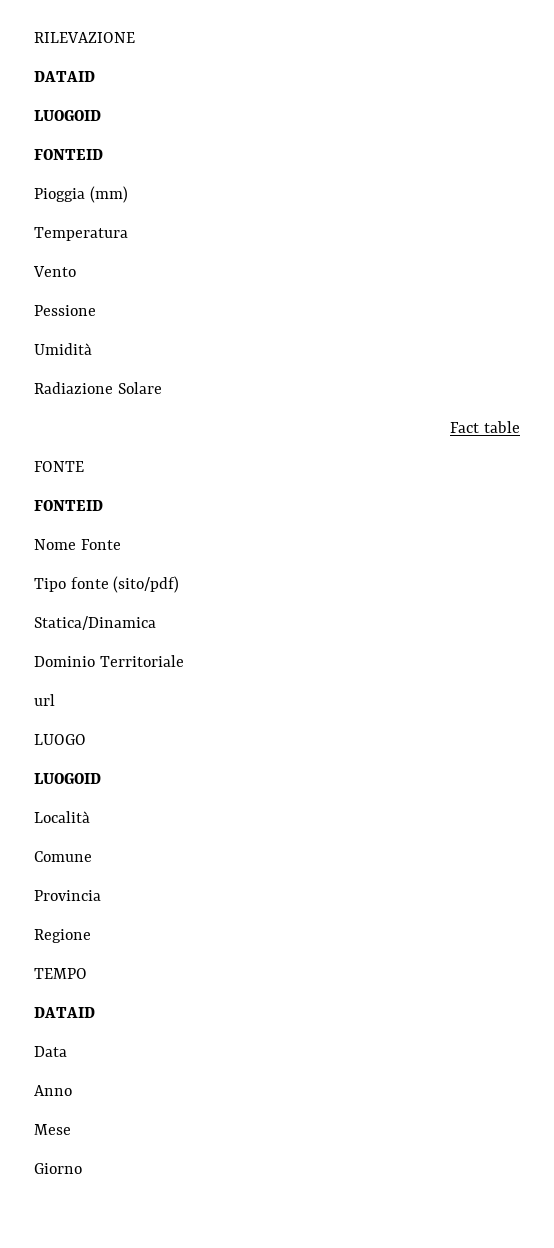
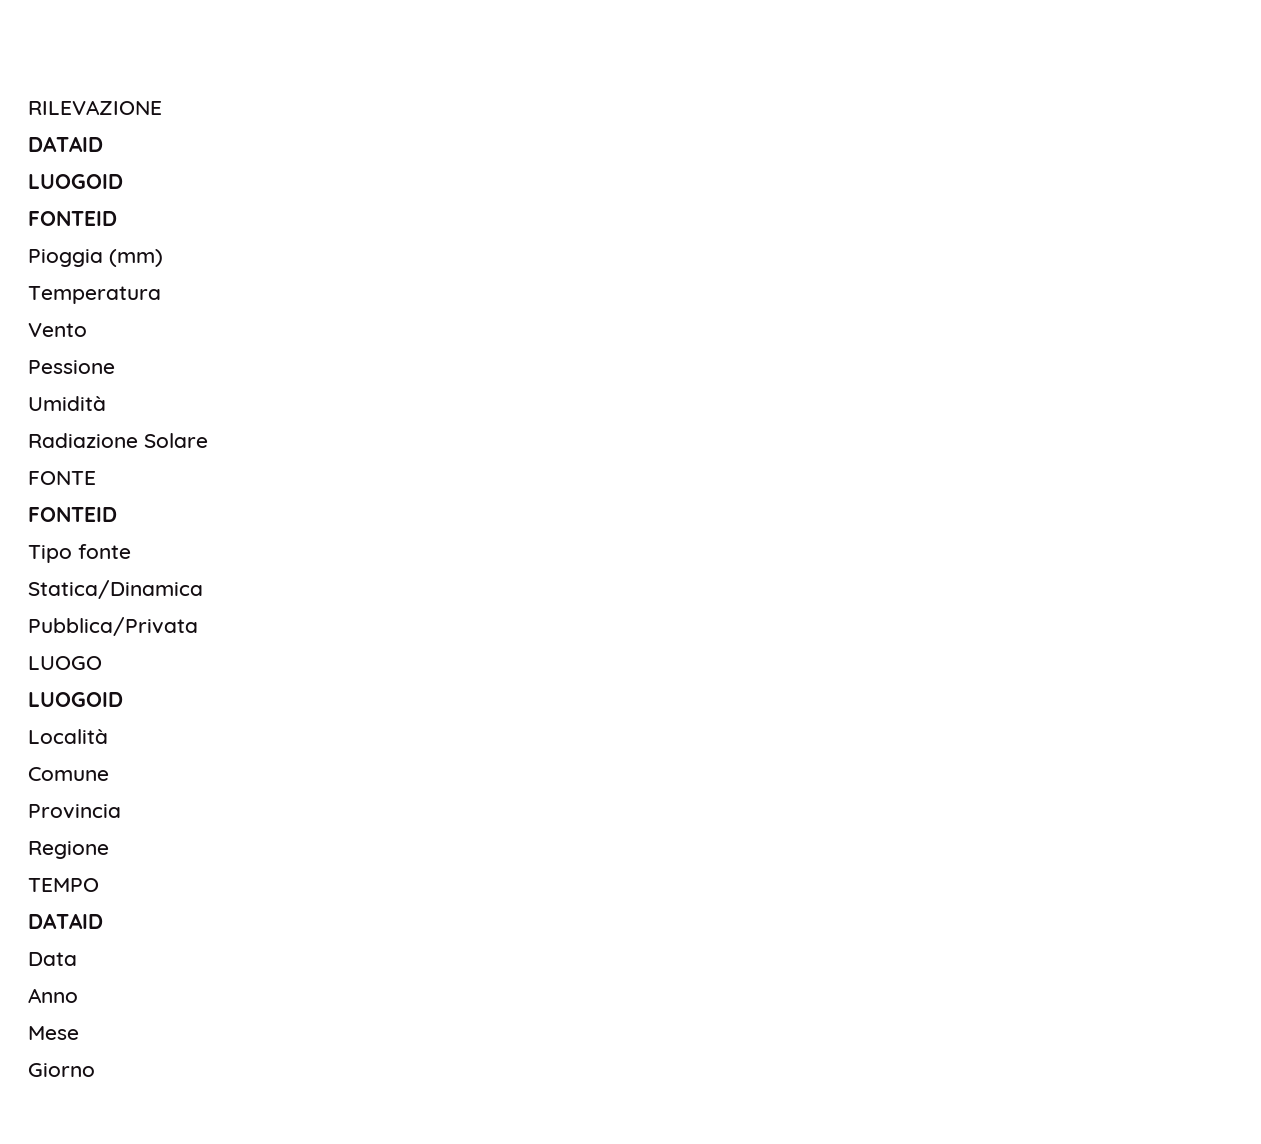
[450,421,520,433] // Fact table -> (208, 440) none
[34,539,121,550] // Nome Fonte -> (117, 514) none
[113,576,180,593] (sito/pdf) -> (131, 551) none
[34,655,184,667] [34,694,55,706] Dominio Territoriale // url -> [28,617,198,636] Pubblica/Privata

